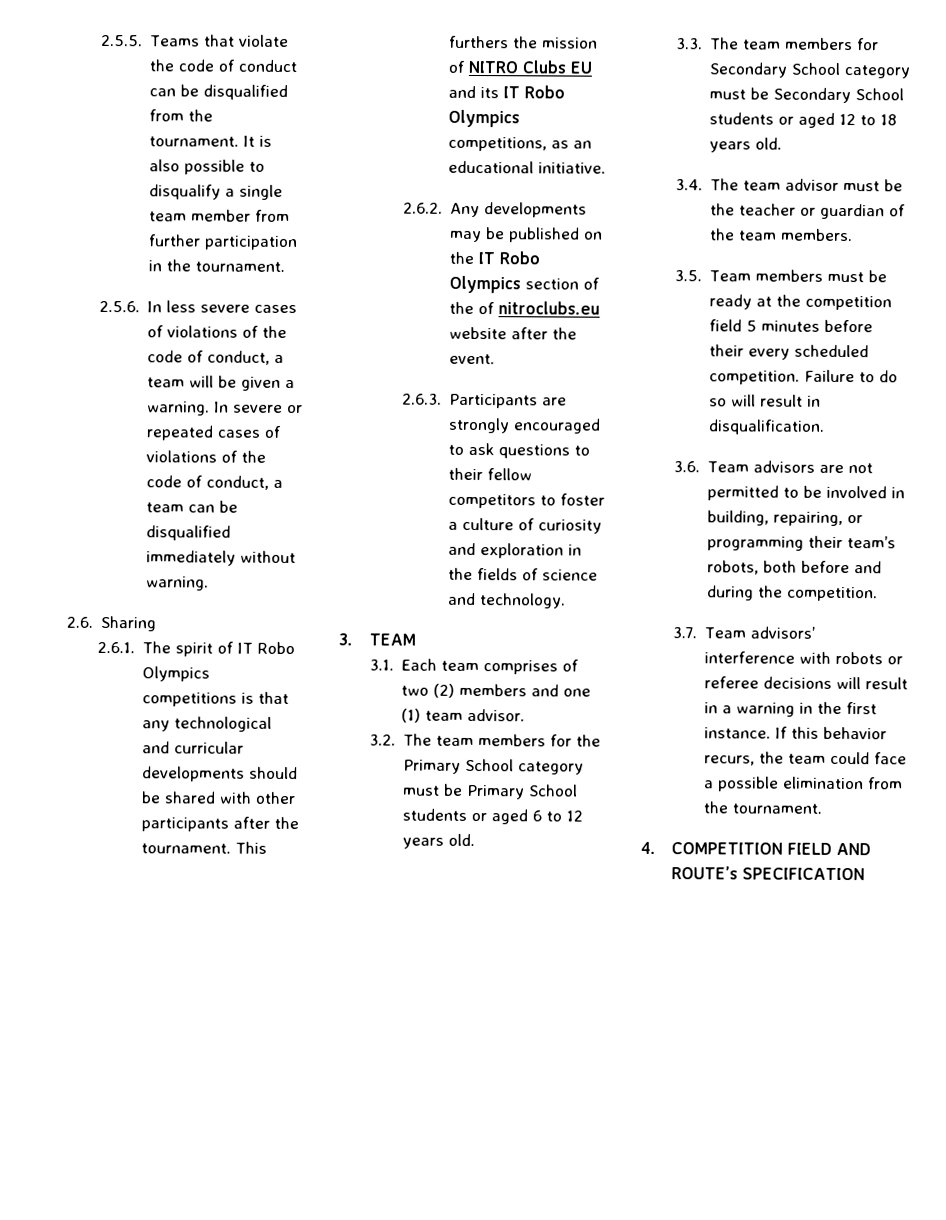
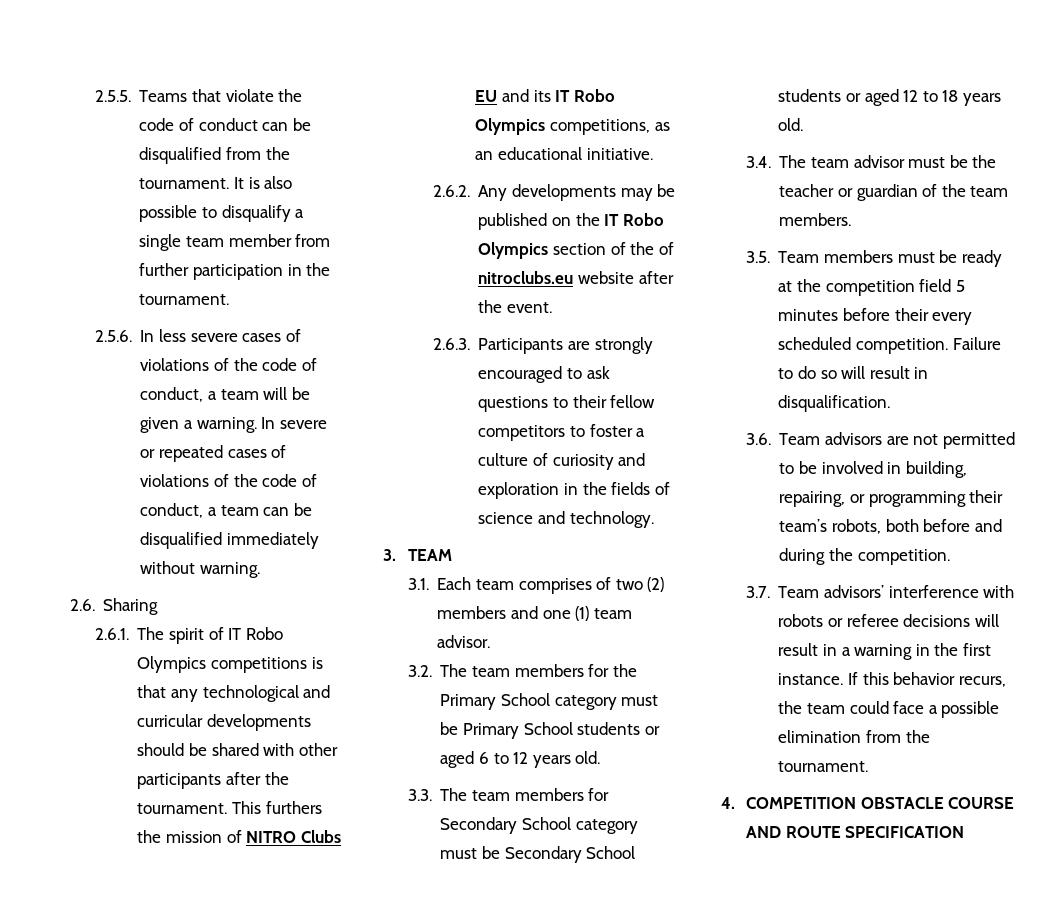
[786,842,871,856] [670,866,738,880] FIELD AND ROUTE’s -> [860,797,1015,809] [745,826,841,838] OBSTACLE COURSE AND ROUTE

